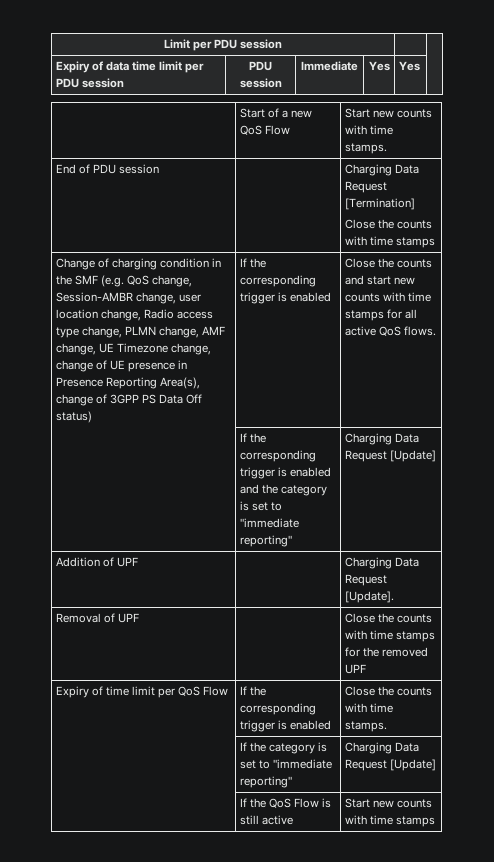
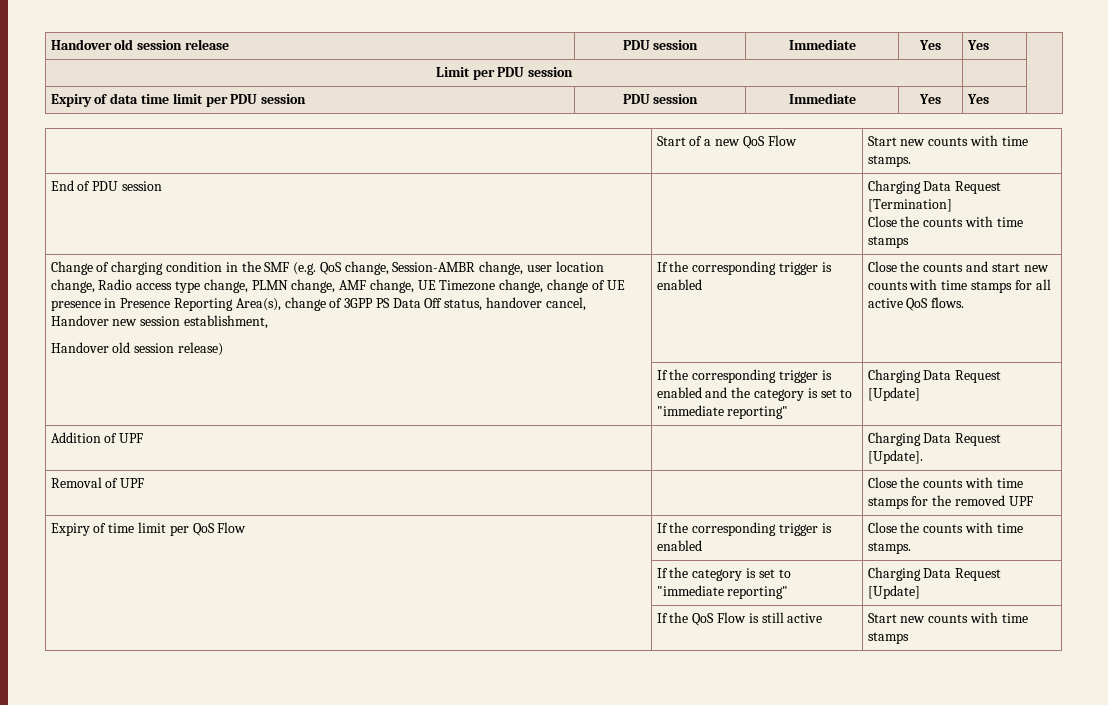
(163, 44) none -> [50,39,229,50] [622,40,699,50] [788,39,856,50] [919,40,941,50] [966,40,989,50] Handover old session release | PDU session | Immediate | Yes | Yes | //
[55,411,92,423] status) -> [444,297,586,311] [50,315,268,329] [50,342,223,356] status, handover cancel, Handover new session establishment, // Handover old session release)

